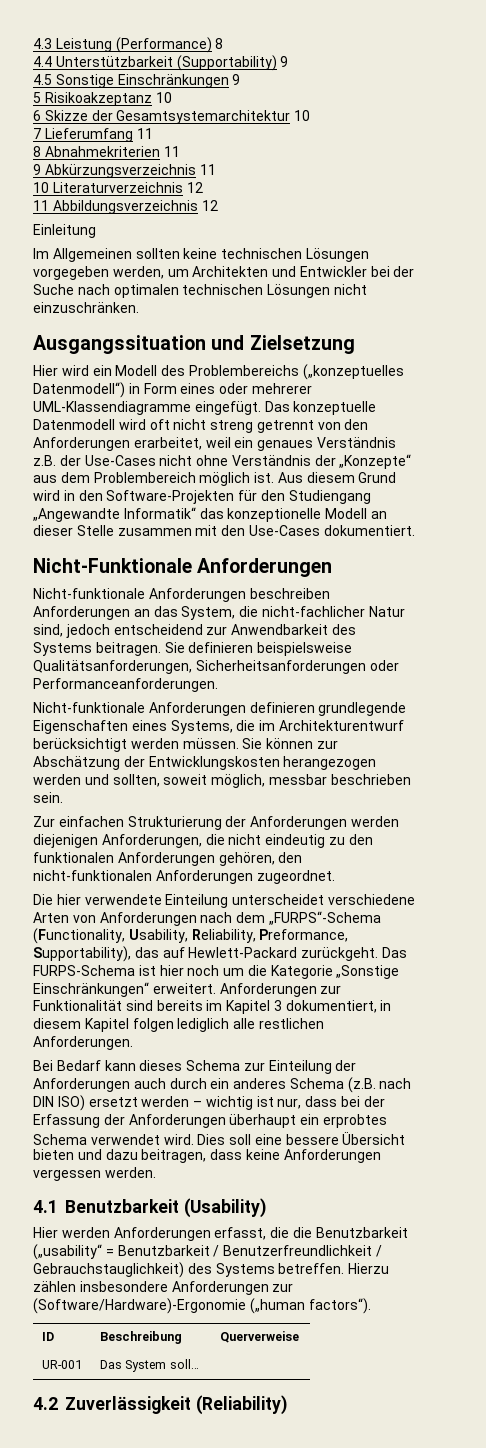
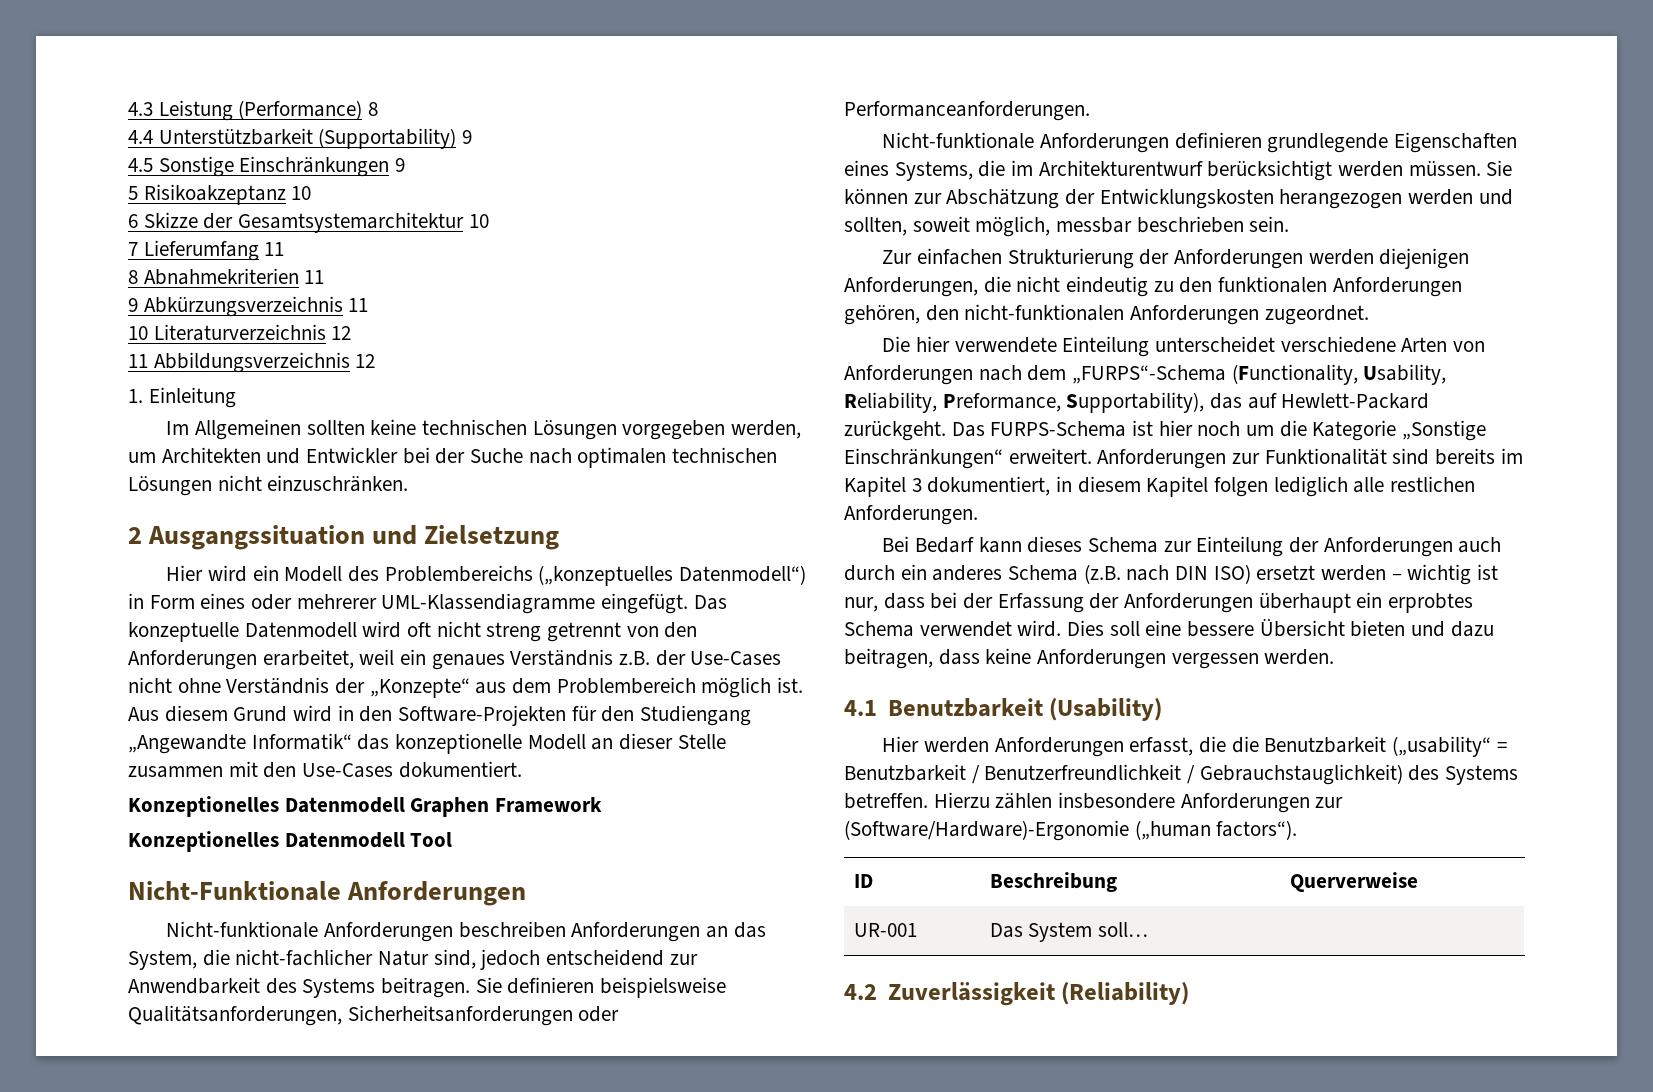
(218, 205) none -> [128,389,143,403] 1.
(139, 307) none -> [128,527,142,544] 2
(415, 530) none -> [128,796,603,817] [128,831,453,852] // Konzeptionelles Datenmodell Graphen Framework // Konzeptionelles Datenmodell Tool

